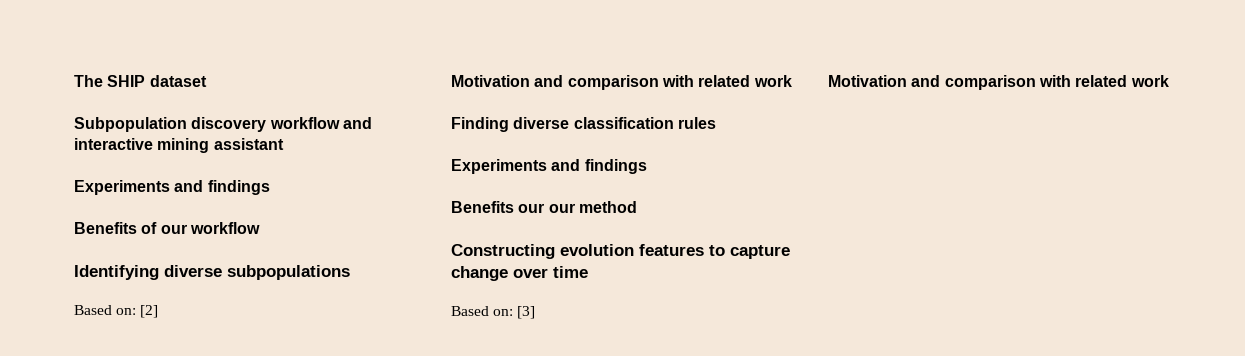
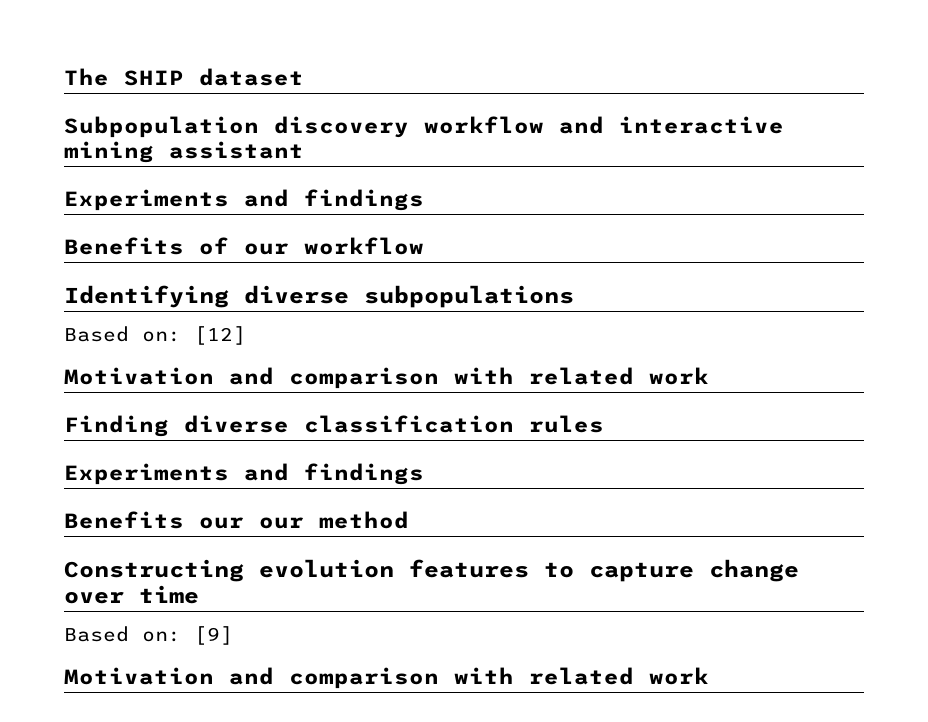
[140,305,159,318] [2] -> [194,326,246,345] [12]
[517,306,536,319] [3] -> [194,626,233,645] [9]

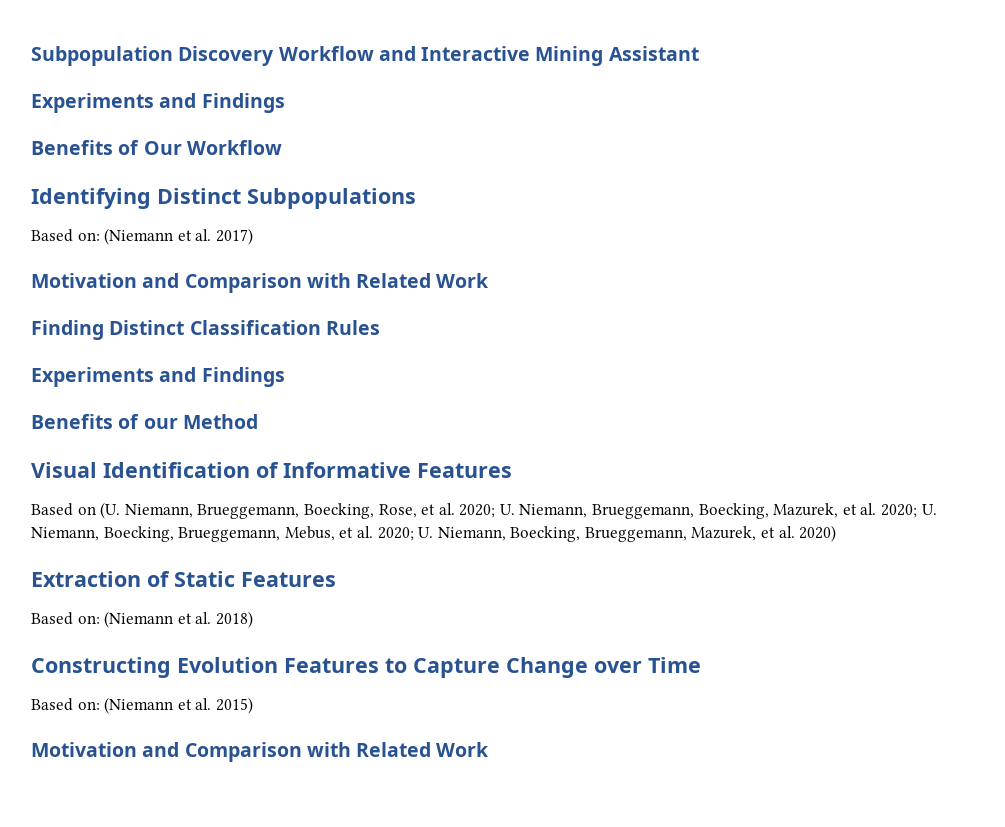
[64,68,304,86] [64,116,784,138] [64,141,304,163] [64,189,424,211] [64,237,424,255] [64,285,574,308] [64,326,246,345] [64,367,709,389] [64,415,604,437] [64,463,424,485] [64,511,409,529] [64,559,799,582] [64,585,199,604] [64,626,233,645] [64,667,709,689] The SHIP dataset // Subpopulation discovery workflow and interactive mining assistant // Experiments and findings // Benefits of our workflow // Identifying diverse subpopulations // Based on: [12] // Motivation and comparison with related work // Finding diverse classification rules // Experiments and findings // Benefits our our method // Constructing evolution features to capture change over time // Based on: [9] // Motivation and comparison with related work -> [31,46,699,66] [31,93,285,113] [31,140,282,155] [31,188,416,209] [31,228,253,245] [31,273,490,293] [31,320,380,340] [31,367,285,387] [31,414,258,429] [31,462,512,478] [31,502,937,519] [31,525,837,542] [31,571,336,587] [31,611,253,628] [31,657,701,678] [31,697,253,714] [31,742,490,762] Subpopulation Discovery Workflow and Interactive Mining Assistant // Experiments and Findings // Benefits of Our Workflow // Identifying Distinct Subpopulations // Based on: (Niemann et al. 2017) // Motivation and Comparison with Related Work // Finding Distinct Classification Rules // Experiments and Findings // Benefits of our Method // Visual Identification of Informative Features // Based on (U. Niemann, Brueggemann, Boecking, Rose, et al. 2020; U. Niemann, Brueggemann, Boecking, Mazurek, et al. 2020; U. Niemann, Boecking, Brueggemann, Mebus, et al. 2020; U. Niemann, Boecking, Brueggemann, Mazurek, et al. 2020) // Extraction of Static Features // Based on: (Niemann et al. 2018) // Constructing Evolution Features to Capture Change over Time // Based on: (Niemann et al. 2015) // Motivation and Comparison with Related Work

